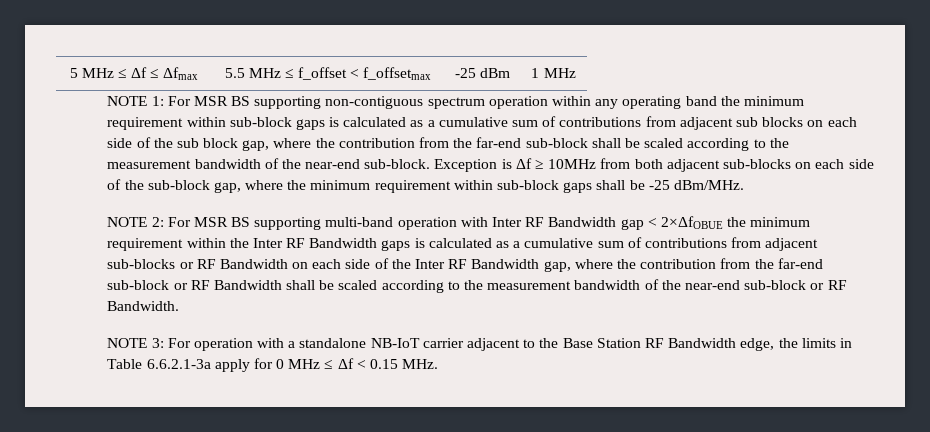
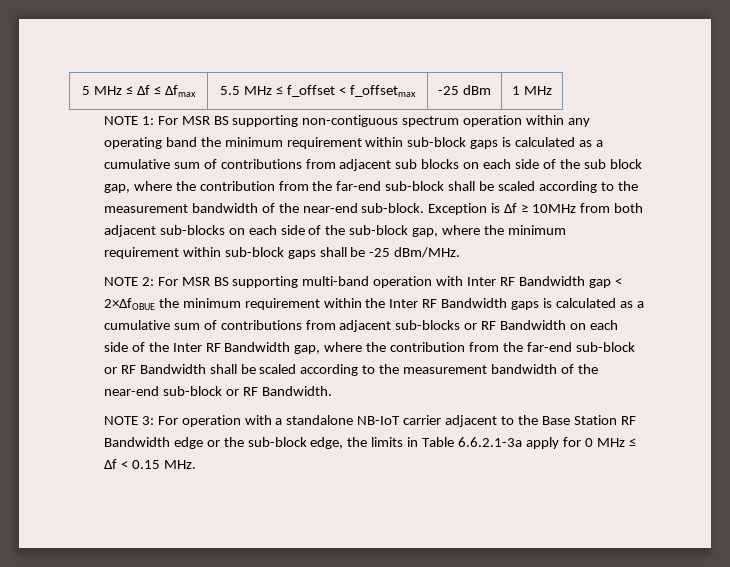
(737, 343) none -> [173,437,307,449] edge or the sub-block

